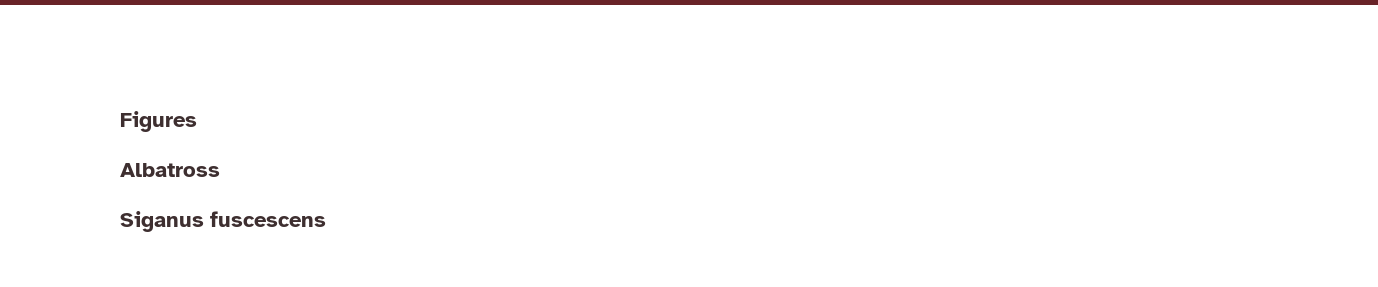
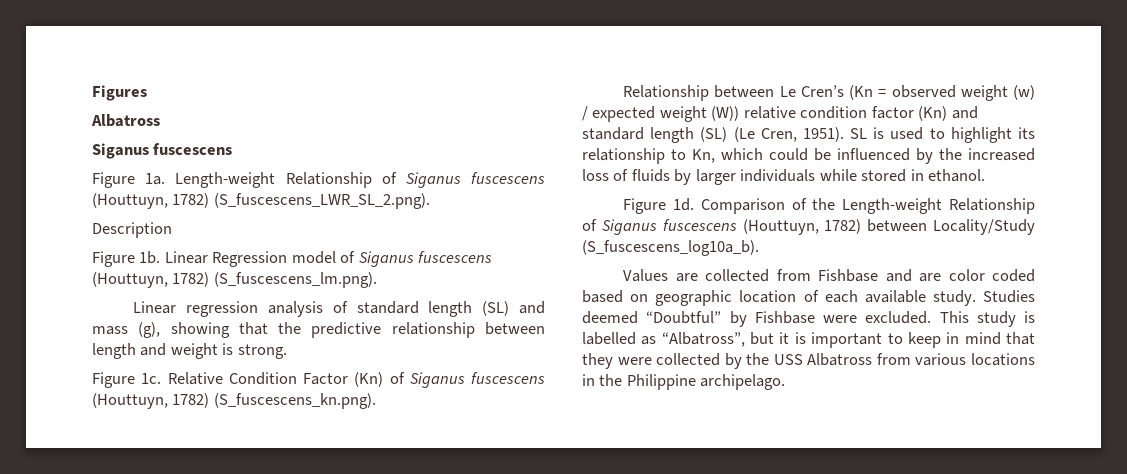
(326, 219) none -> [92,172,545,188] [92,193,430,209] [92,222,172,238] [92,251,493,267] [92,272,377,288] [133,301,545,317] [92,322,545,338] [92,343,287,359] [92,372,545,388] [92,393,376,409] [623,85,1035,101] [582,106,978,122] [582,127,1035,143] [582,148,1035,164] [582,169,986,185] [623,198,1035,214] [582,219,1035,235] [582,240,759,256] [623,269,1035,282] [582,290,1035,306] [582,311,1035,327] [582,332,1035,348] [582,353,1035,369] [582,374,786,390] // Figure 1a. Length-weight Relationship of Siganus fuscescens (Houttuyn, 1782) (S_fuscescens_LWR_SL_2.png). // Description // Figure 1b. Linear Regression model of Siganus fuscescens (Houttuyn, 1782) (S_fuscescens_lm.png). // Linear regression analysis of standard length (SL) and mass (g), showing that the predictive relationship between length and weight is strong. // Figure 1c. Relative Condition Factor (Kn) of Siganus fuscescens (Houttuyn, 1782) (S_fuscescens_kn.png). // Relationship between Le Cren’s (Kn = observed weight (w) / expected weight (W)) relative condition factor (Kn) and standard length (SL) (Le Cren, 1951). SL is used to highlight its relationship to Kn, which could be influenced by the increased loss of fluids by larger individuals while stored in ethanol. // Figure 1d. Comparison of the Length-weight Relationship of Siganus fuscescens (Houttuyn, 1782) between Locality/Study (S_fuscescens_log10a_b). // Values are collected from Fishbase and are color coded based on geographic location of each available study. Studies deemed “Doubtful” by Fishbase were excluded. This study is labelled as “Albatross”, but it is important to keep in mind that they were collected by the USS Albatross from various locations in the Philippine archipelago.

